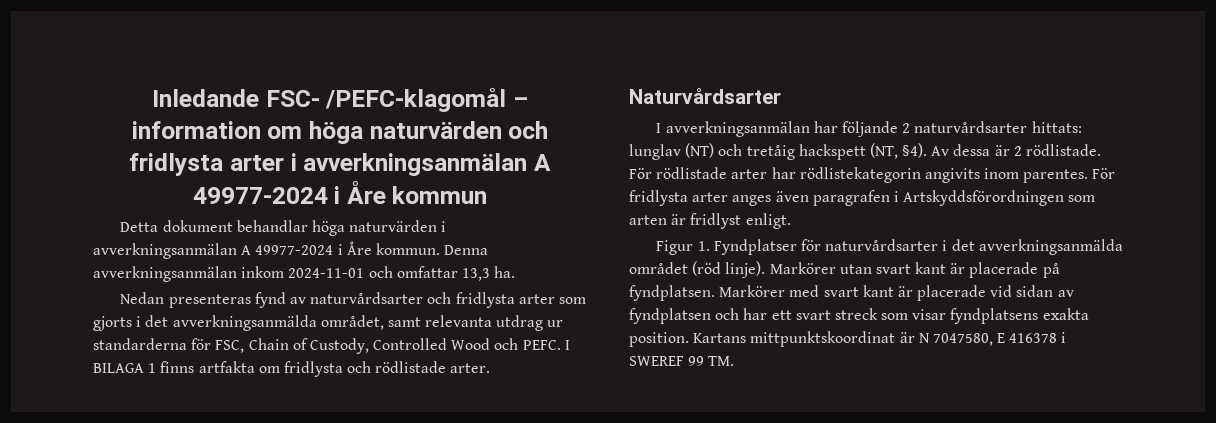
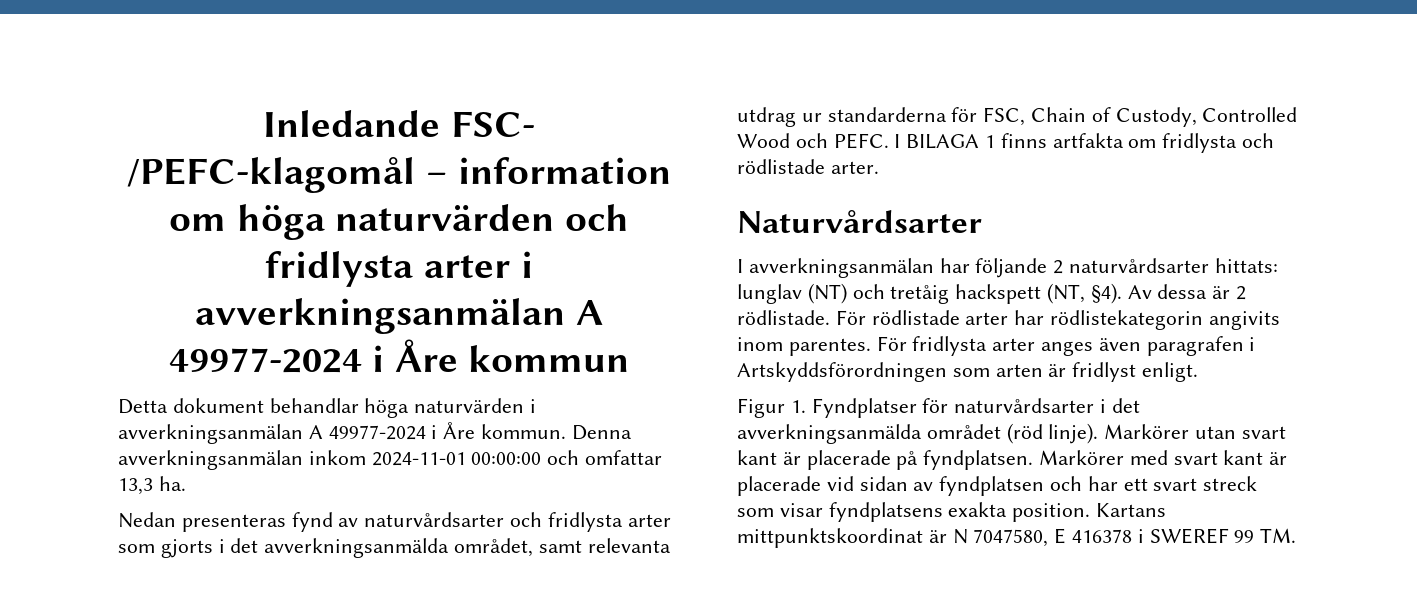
(365, 273) none -> [471,452,542,465] 00:00:00

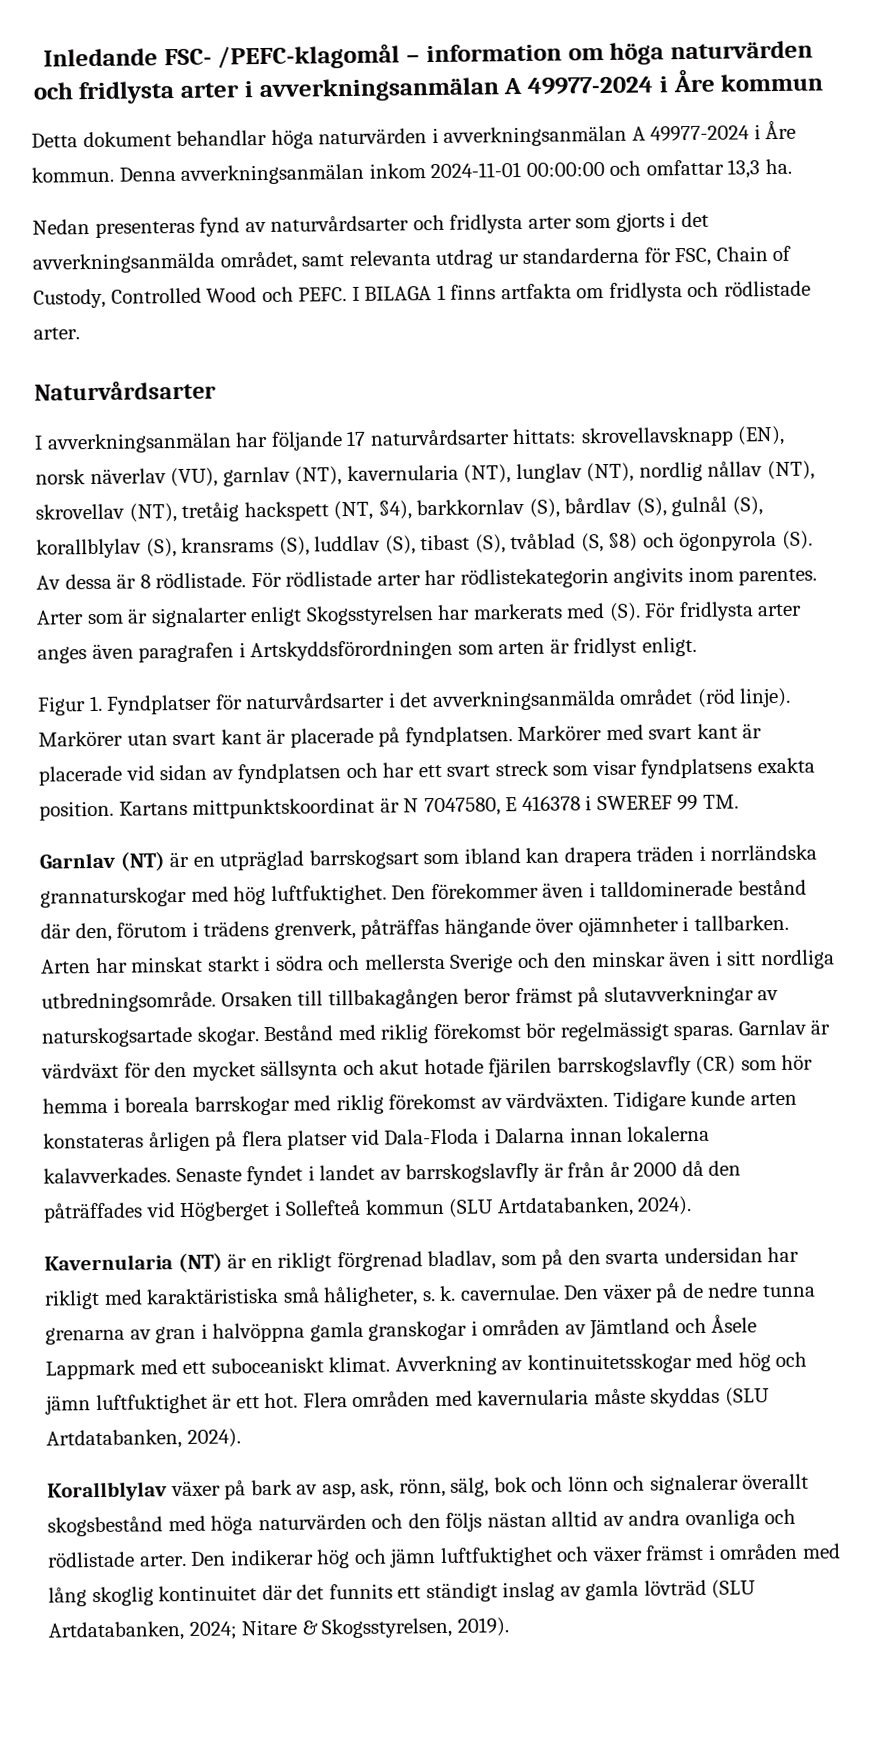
[1053,260,1064,274] 2 -> [346,430,367,447] 17
[737,283,1122,304] lunglav (NT) och tretåig hackspett (NT, §4). -> [580,425,786,448] [35,460,815,488] [35,496,763,523] [36,530,813,559] skrovellavsknapp (EN), norsk näverlav (VU), garnlav (NT), kavernularia (NT), lunglav (NT), nordlig nållav (NT), skrovellav (NT), tretåig hackspett (NT, §4), barkkornlav (S), bårdlav (S), gulnål (S), korallblylav (S), kransrams (S), luddlav (S), tibast (S), tvåblad (S, §8) och ögonpyrola (S).
[1236,286,1247,300] 2 -> [139,574,151,589] 8
(871, 347) none -> [36,602,641,628] Arter som är signalarter enligt Skogsstyrelsen har markerats med (S).
(1297, 535) none -> [39,844,818,872] [40,879,807,908] [40,914,789,943] [41,949,836,974] [41,985,779,1013] [41,1019,831,1048] [41,1054,814,1081] [42,1090,797,1116] [43,1125,711,1152] [43,1160,742,1186] [43,1196,693,1223] [44,1246,800,1274] [44,1282,816,1310] [45,1314,758,1345] [45,1351,808,1380] [45,1387,770,1415] [46,1428,241,1450] [47,1473,810,1502] [47,1508,797,1537] [47,1543,841,1569] [48,1579,757,1607] [48,1617,509,1642] // Garnlav (NT) är en utpräglad barrskogsart som ibland kan drapera träden i norrländska grannaturskogar med hög luftfuktighet. Den förekommer även i talldominerade bestånd där den, förutom i trädens grenverk, påträffas hängande över ojämnheter i tallbarken. Arten har minskat starkt i södra och mellersta Sverige och den minskar även i sitt nordliga utbredningsområde. Orsaken till tillbakagången beror främst på slutavverkningar av naturskogsartade skogar. Bestånd med riklig förekomst bör regelmässigt sparas. Garnlav är värdväxt för den mycket sällsynta och akut hotade fjärilen barrskogslavfly (CR) som hör hemma i boreala barrskogar med riklig förekomst av värdväxten. Tidigare kunde arten konstateras årligen på flera platser vid Dala-Floda i Dalarna innan lokalerna kalavverkades. Senaste fyndet i landet av barrskogslavfly är från år 2000 då den påträffades vid Högberget i Sollefteå kommun (SLU Artdatabanken, 2024). // Kavernularia (NT) är en rikligt förgrenad bladlav, som på den svarta undersidan har rikligt med karaktäristiska små håligheter, s. k. cavernulae. Den växer på de nedre tunna grenarna av gran i halvöppna gamla granskogar i områden av Jämtland och Åsele Lappmark med ett suboceaniskt klimat. Avverkning av kontinuitetsskogar med hög och jämn luftfuktighet är ett hot. Flera områden med kavernularia måste skyddas (SLU Artdatabanken, 2024). // Korallblylav växer på bark av asp, ask, rönn, sälg, bok och lönn och signalerar överallt skogsbestånd med höga naturvärden och den följs nästan alltid av andra ovanliga och rödlistade arter. Den indikerar hög och jämn luftfuktighet och växer främst i områden med lång skoglig kontinuitet där det funnits ett ständigt inslag av gamla lövträd (SLU Artdatabanken, 2024; Nitare & Skogsstyrelsen, 2019).

